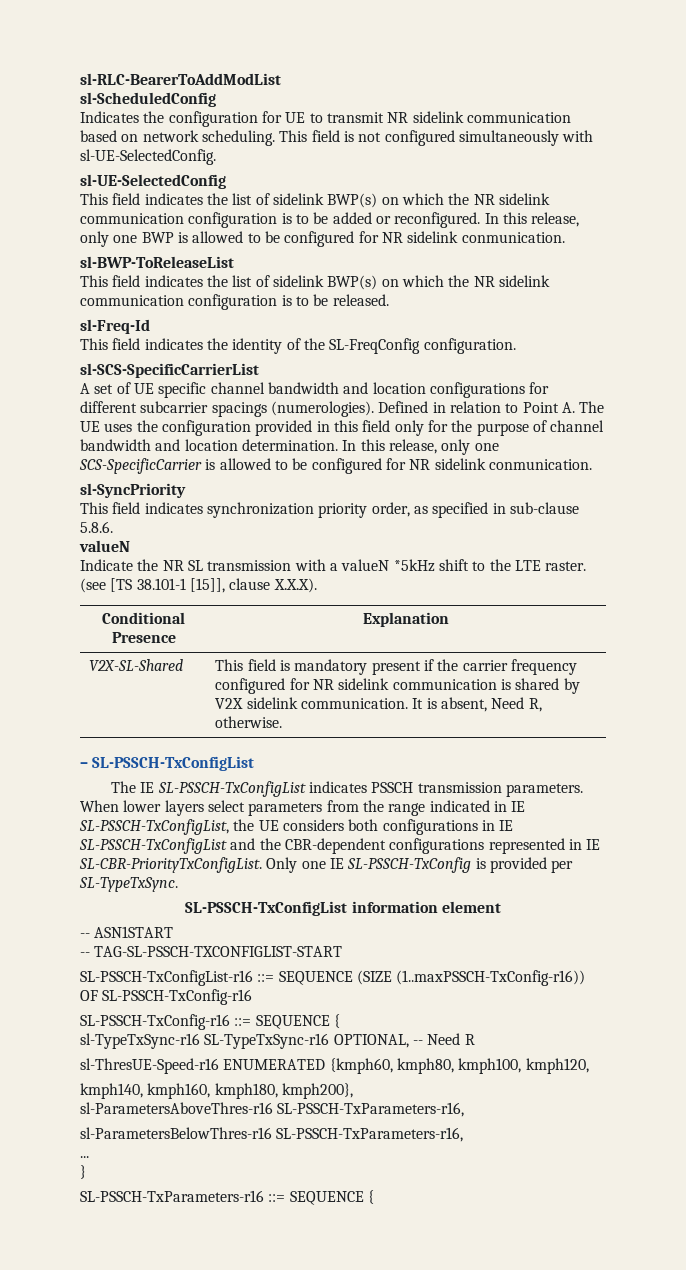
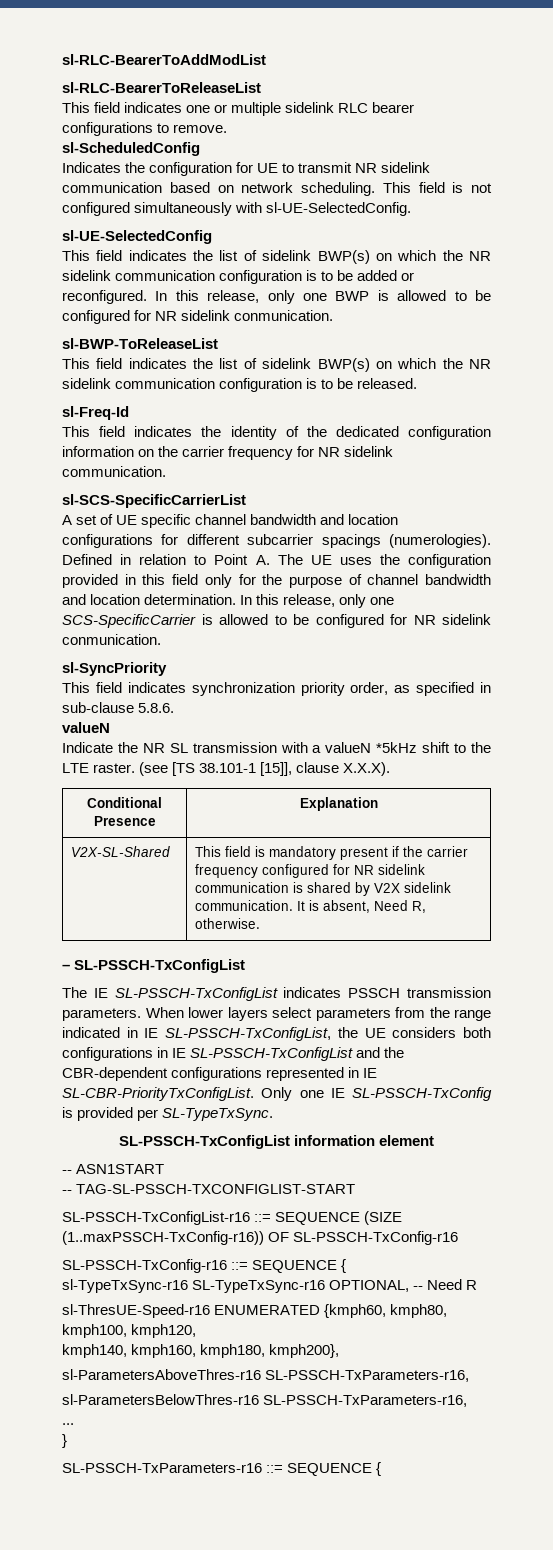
(281, 79) none -> [62,82,261,93] [62,102,415,116] [62,122,228,136] // sl-RLC-BearerToReleaseList // This field indicates one or multiple sidelink RLC bearer configurations to remove.
[329,338,516,354] SL-FreqConfig configuration. -> [335,426,491,440] [62,446,394,460] [62,466,166,477] dedicated configuration information on the carrier frequency for NR sidelink communication.

